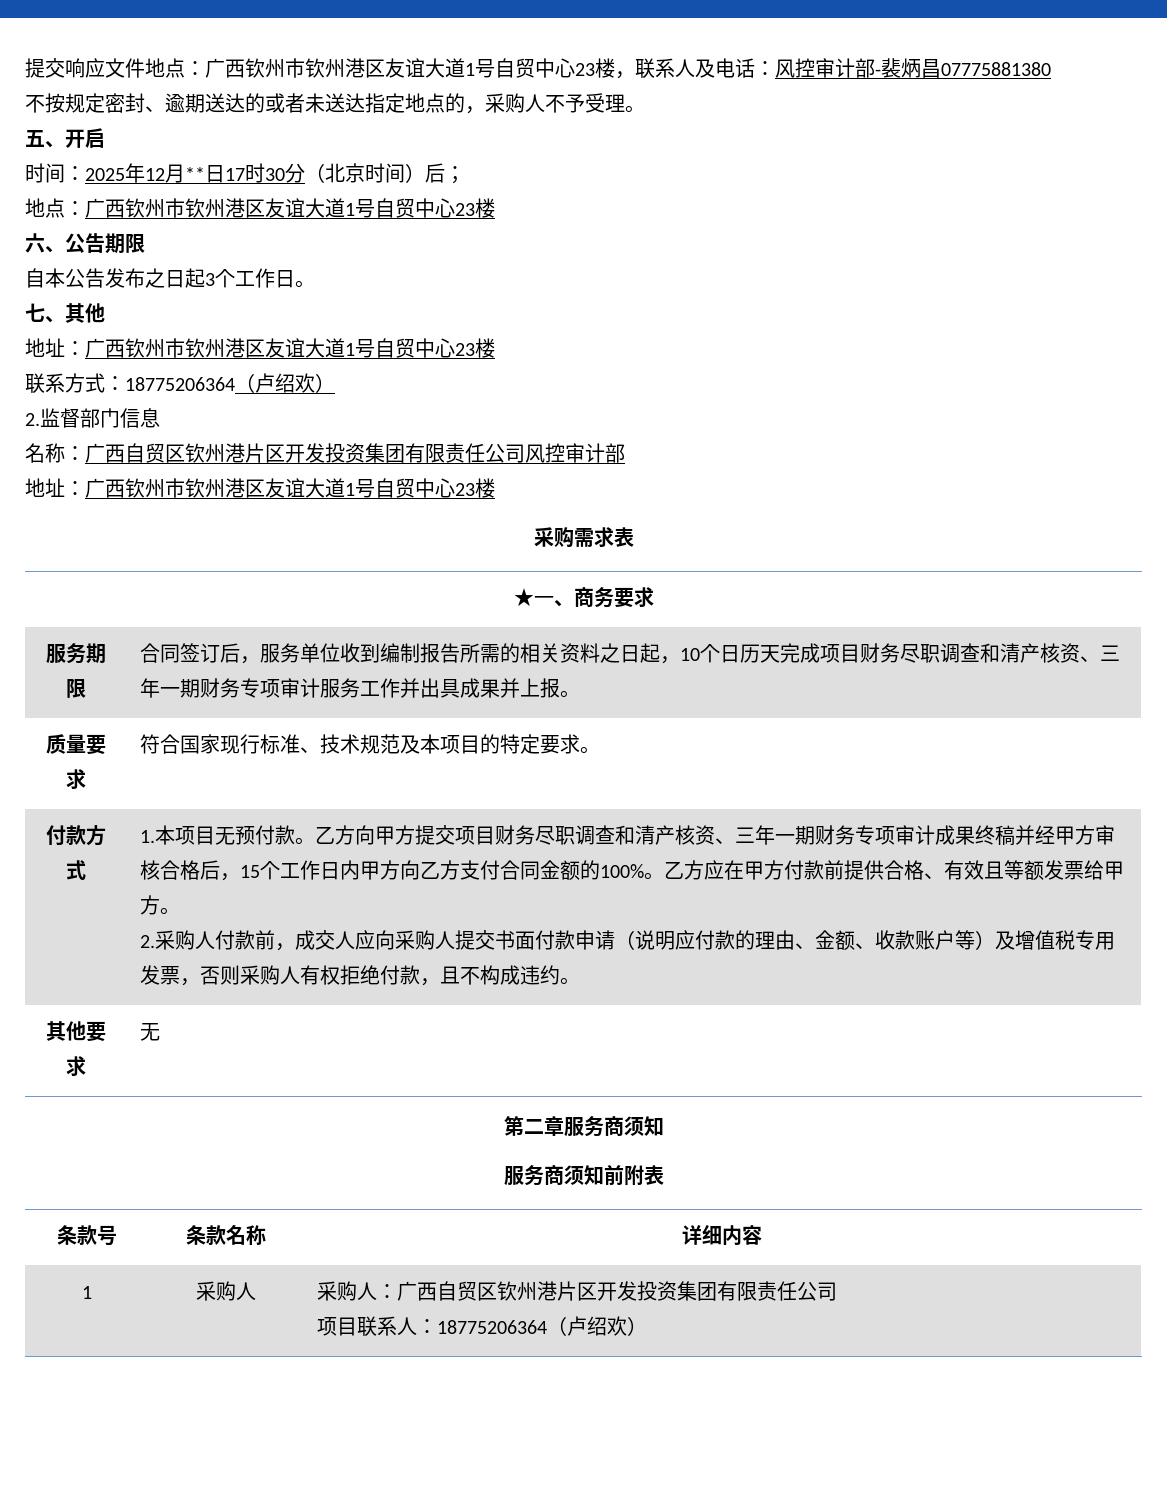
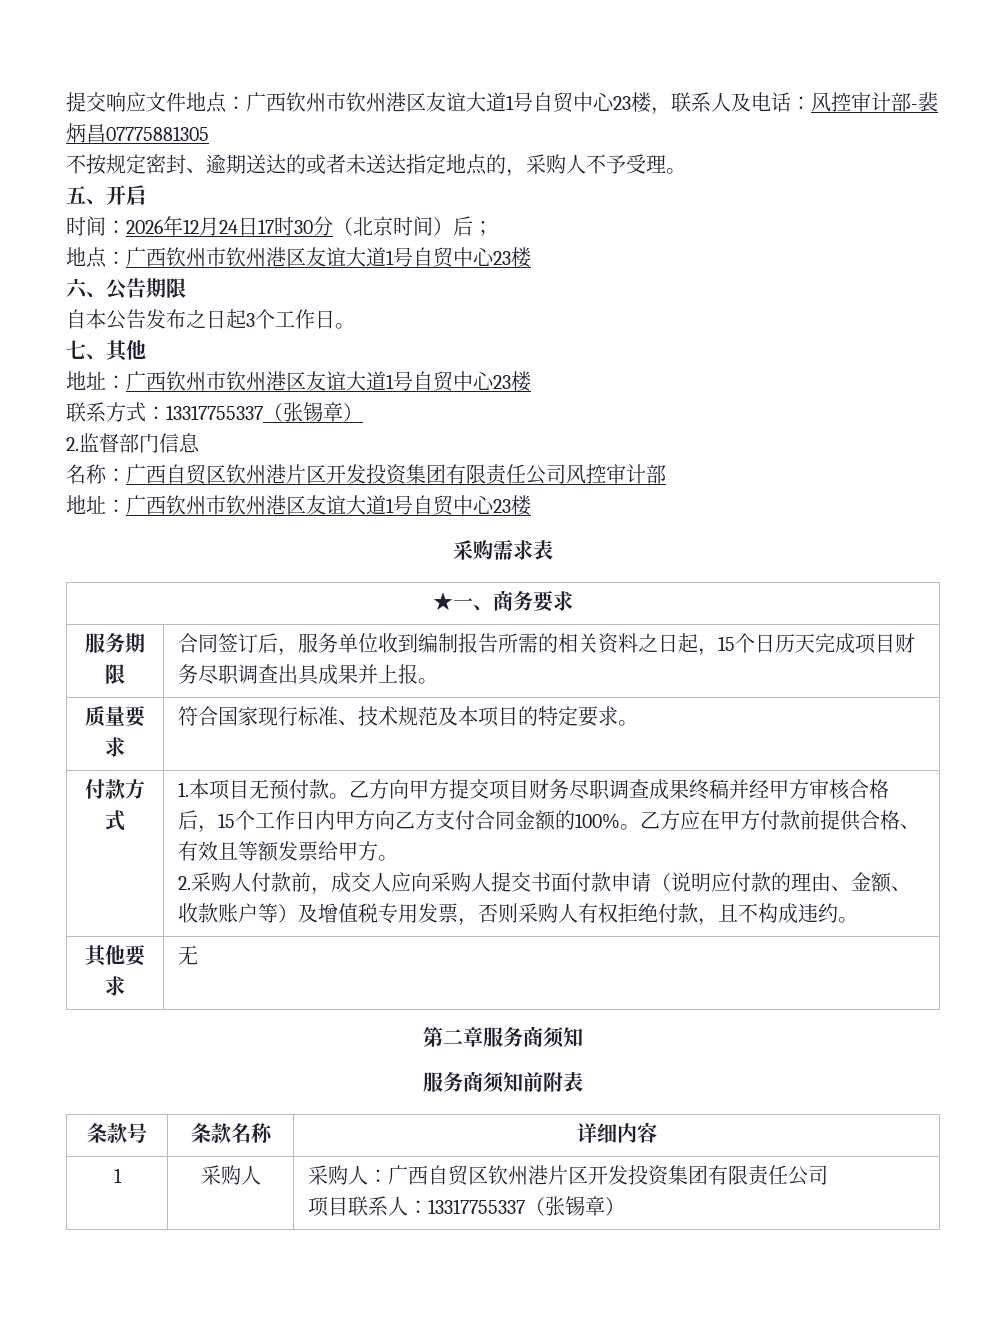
[941,62,1051,76] 07775881380 -> [106,126,209,141] 07775881305
[85,168,125,181] 2025 -> [126,219,163,234] 2026
[185,167,205,181] ** -> [219,220,238,234] 24
[125,373,315,393] 18775206364（卢绍欢 -> [166,402,343,422] 13317755337（张锡章
[680,648,701,661] 10 -> [718,636,736,651] 15
[980,643,1121,663] [140,678,421,698] 和清产核资、三年一期财务专项审计服务工作并 -> (279, 673) none
[615,825,936,845] 和清产核资、三年一期财务专项审计 -> (650, 788) none
[437,1316,628,1336] 18775206364（卢绍欢 -> [428,1196,606,1216] 13317755337（张锡章

